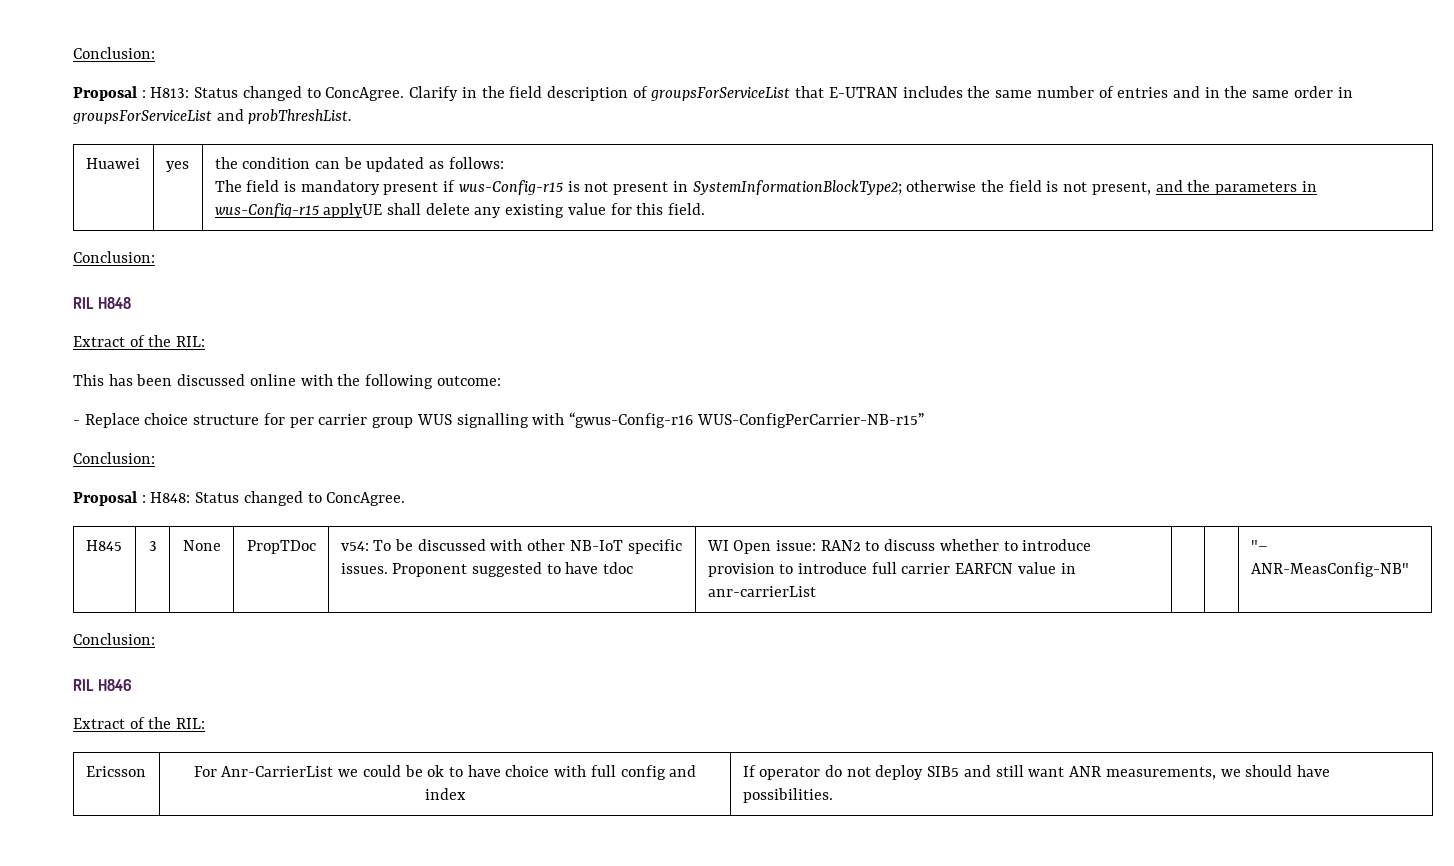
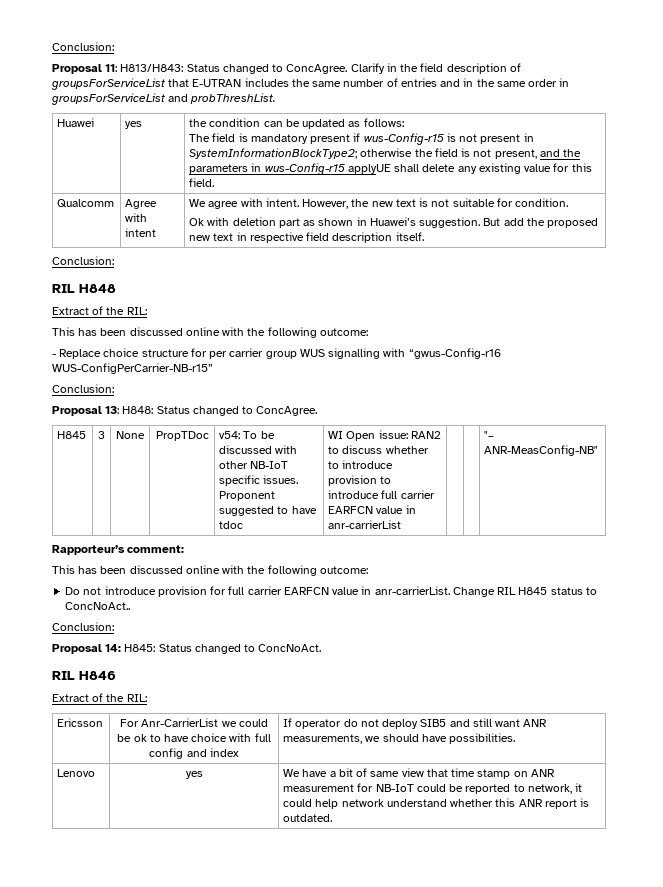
[73,47,155,59] [73,86,190,101] Conclusion: // Proposal : H813: -> [52,42,114,51] [52,64,184,74] Conclusion: // Proposal 11: H813/H843:
(706, 209) none -> [57,199,115,208] [125,199,158,209] [125,213,148,222] [125,228,157,237] [189,198,569,209] [189,217,599,228] [189,232,424,243] // Qualcomm | Agree with intent | We agree with intent. However, the new text is not suitable for condition. // Ok with deletion part as shown in Huawei’s suggestion. But add the proposed new text in respective field description itself.
[141,495,146,503] : -> [105,406,120,414] 13:
[73,633,155,645] Conclusion: -> [52,545,185,555] [52,565,368,576] [65,586,597,597] [65,602,131,610] [52,622,114,631] [52,644,322,654] Rapporteur’s comment: // This has been discussed online with the following outcome: // Do not introduce provision for full carrier EARFCN value in anr-carrierList. Change RIL H845 status to ConcNoAct.. // Conclusion: // Proposal 14: H845: Status changed to ConcNoAct.
(833, 795) none -> [57,769,96,777] [185,771,203,779] [283,768,555,779] [283,783,583,794] [283,798,590,809] [283,814,333,822] // Lenovo | yes | We have a bit of same view that time stamp on ANR measurement for NB-IoT could be reported to network, it could help network understand whether this ANR report is outdated.

